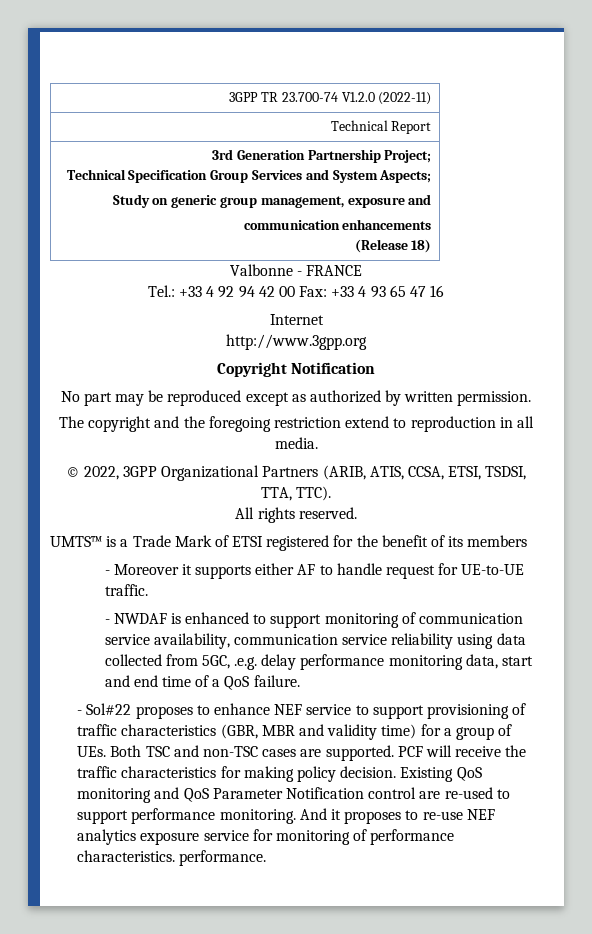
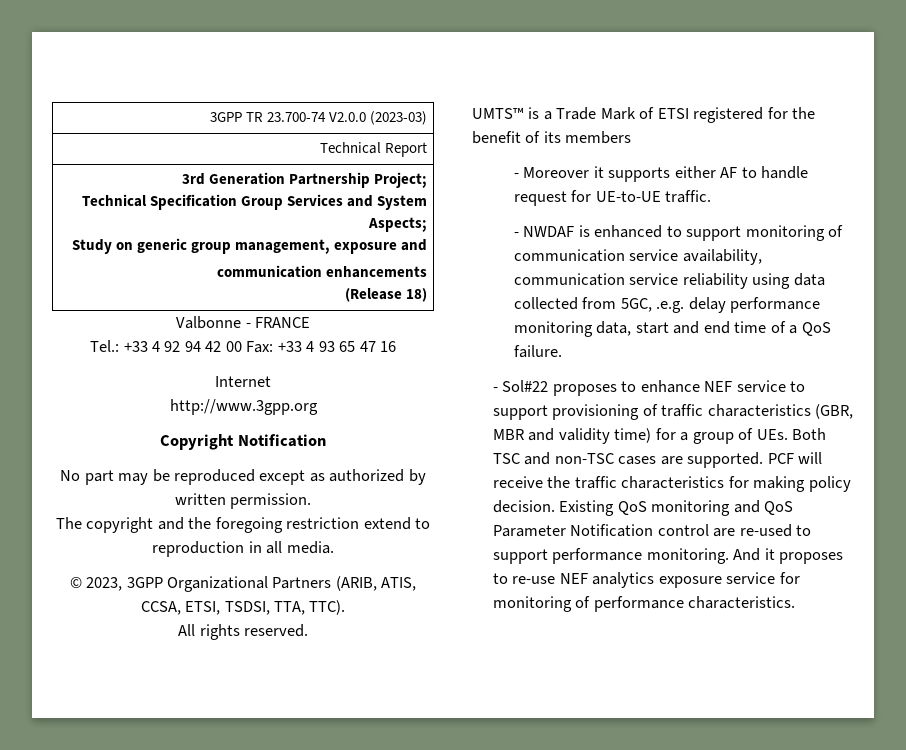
[341,92,432,105] V1.2.0 (2022-11) -> [328,111,427,125] V2.0.0 (2023-03)
[83,466,119,480] 2022, -> [86,577,123,591] 2023,
[179,850,267,866] performance. -> (796, 602) none

